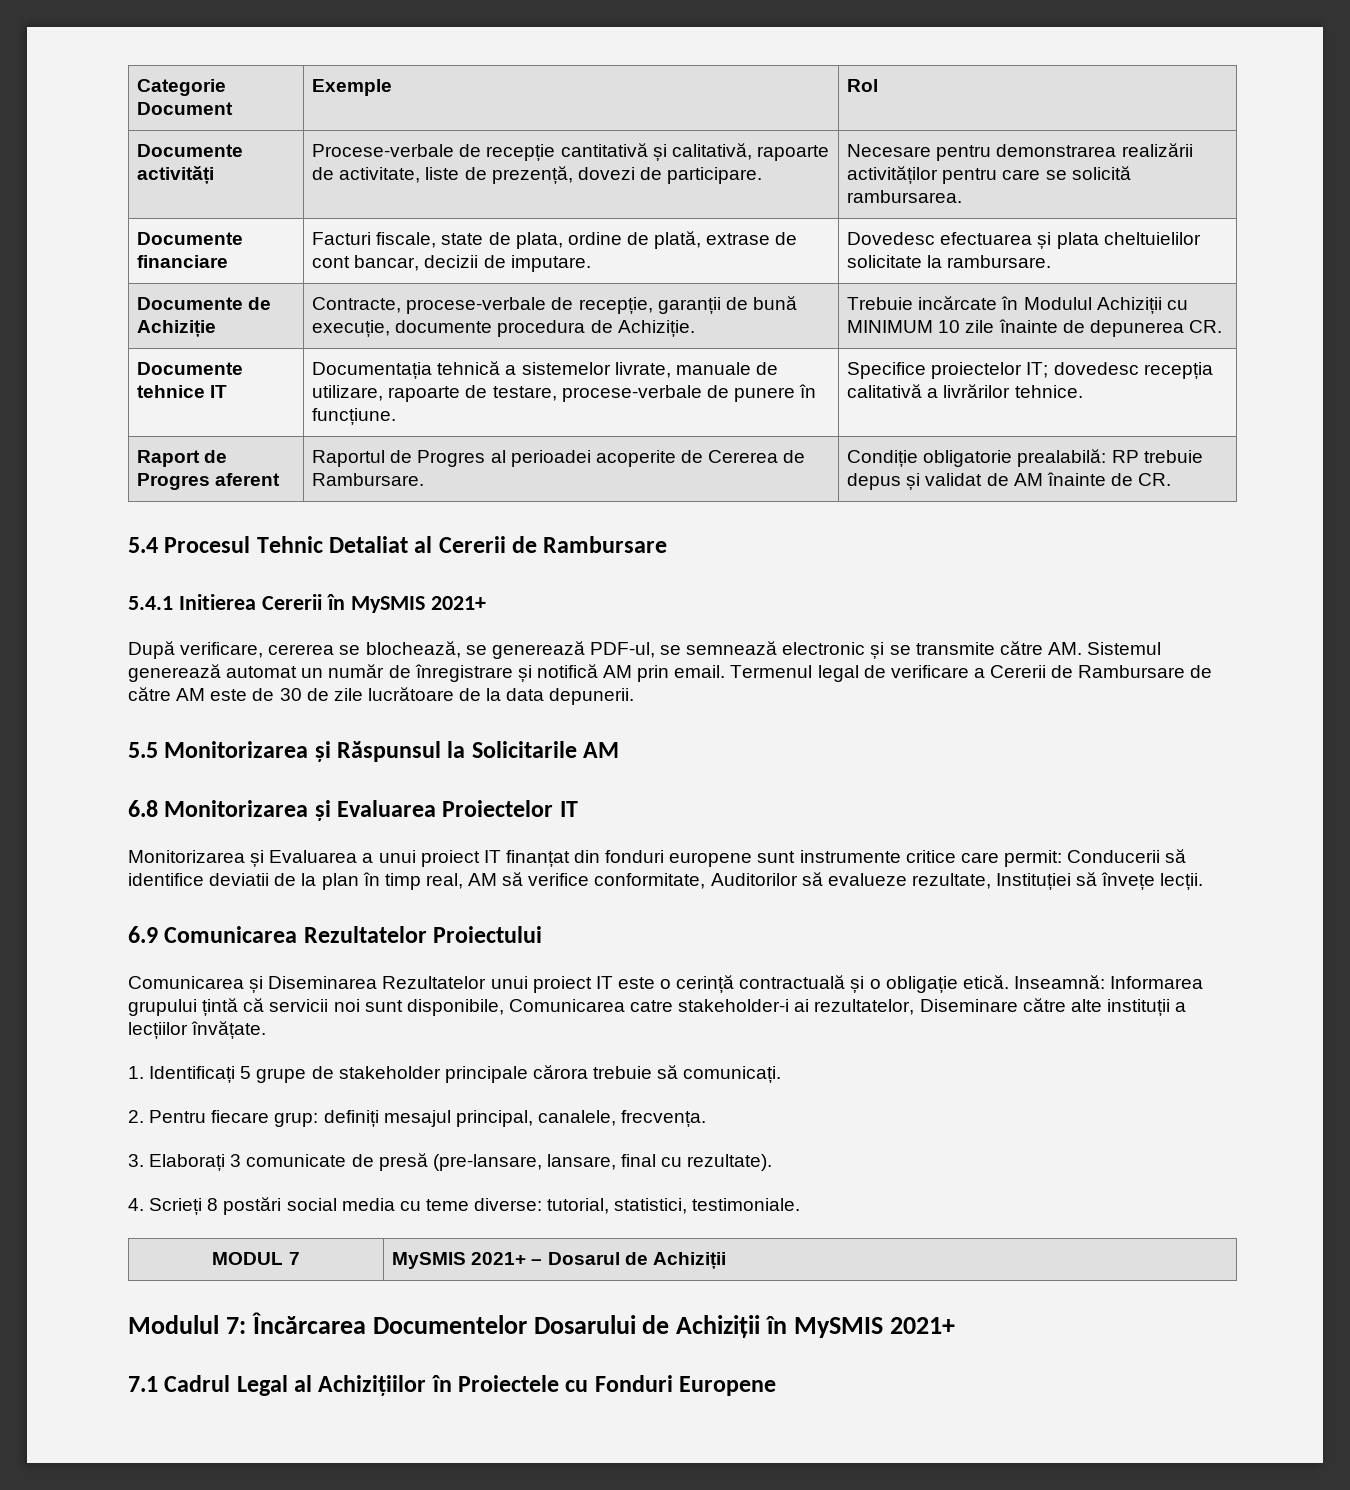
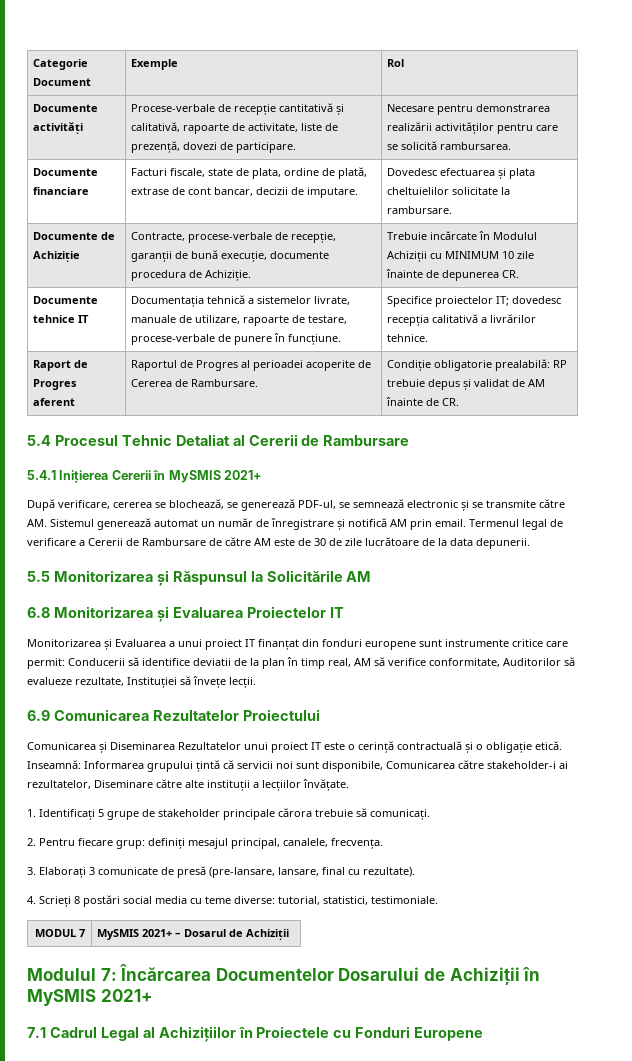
[178,594,256,610] Initierea -> [59,470,109,483] Inițierea
[471,741,577,758] Solicitarile -> [266,570,343,582] Solicitările
[630,1000,674,1012] catre -> [458,760,484,769] către

